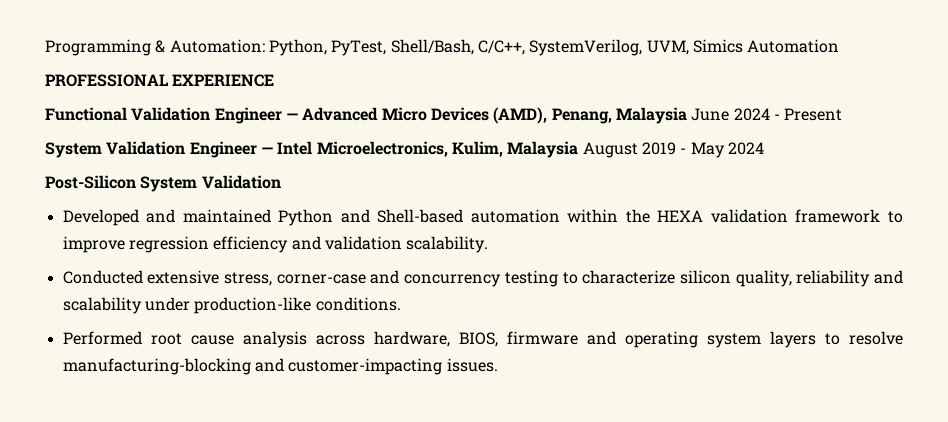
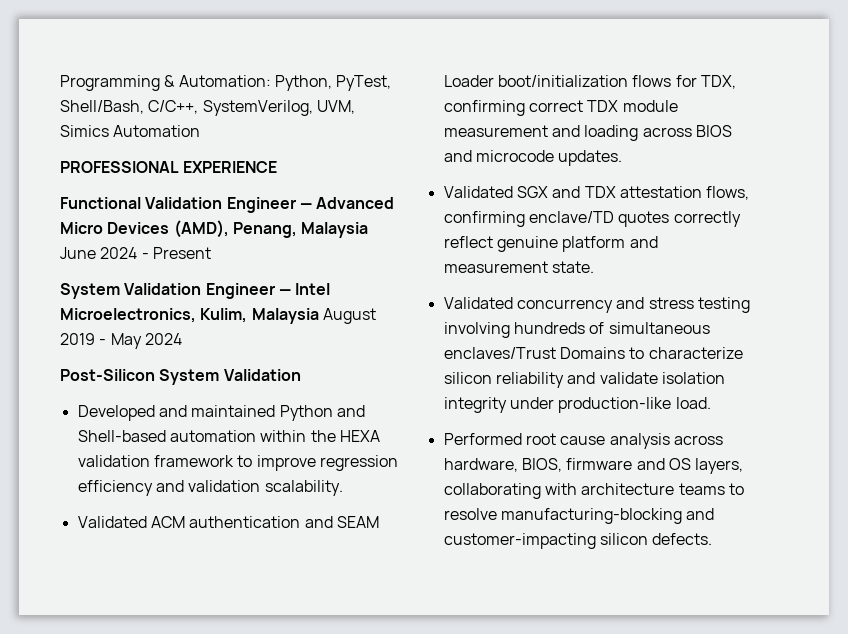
[62,270,558,287] Conducted extensive stress, corner-case and concurrency testing -> [77,516,379,528] [443,75,736,89] [443,100,678,116] [443,125,732,141] [443,150,623,166] [443,186,750,200] [443,211,741,227] [443,236,658,252] [443,261,594,273] [443,297,750,313] [443,322,710,338] [443,347,625,359] Validated ACM authentication and SEAM Loader boot/initialization flows for TDX, confirming correct TDX module measurement and loading across BIOS and microcode updates. // Validated SGX and TDX attestation flows, confirming enclave/TD quotes correctly reflect genuine platform and measurement state. // Validated concurrency and stress testing involving hundreds of simultaneous enclaves/Trust Domains
[735,270,792,287] quality, -> (492, 378) none
[62,297,142,314] scalability -> [599,372,725,384] [443,397,507,413] validate isolation integrity
[315,297,401,311] conditions. -> [675,397,711,409] load.
[624,331,816,348] operating system layers -> [668,458,744,474] [443,483,725,499] OS layers, collaborating with architecture teams
[446,358,498,372] issues. -> [599,533,713,545] silicon defects.

